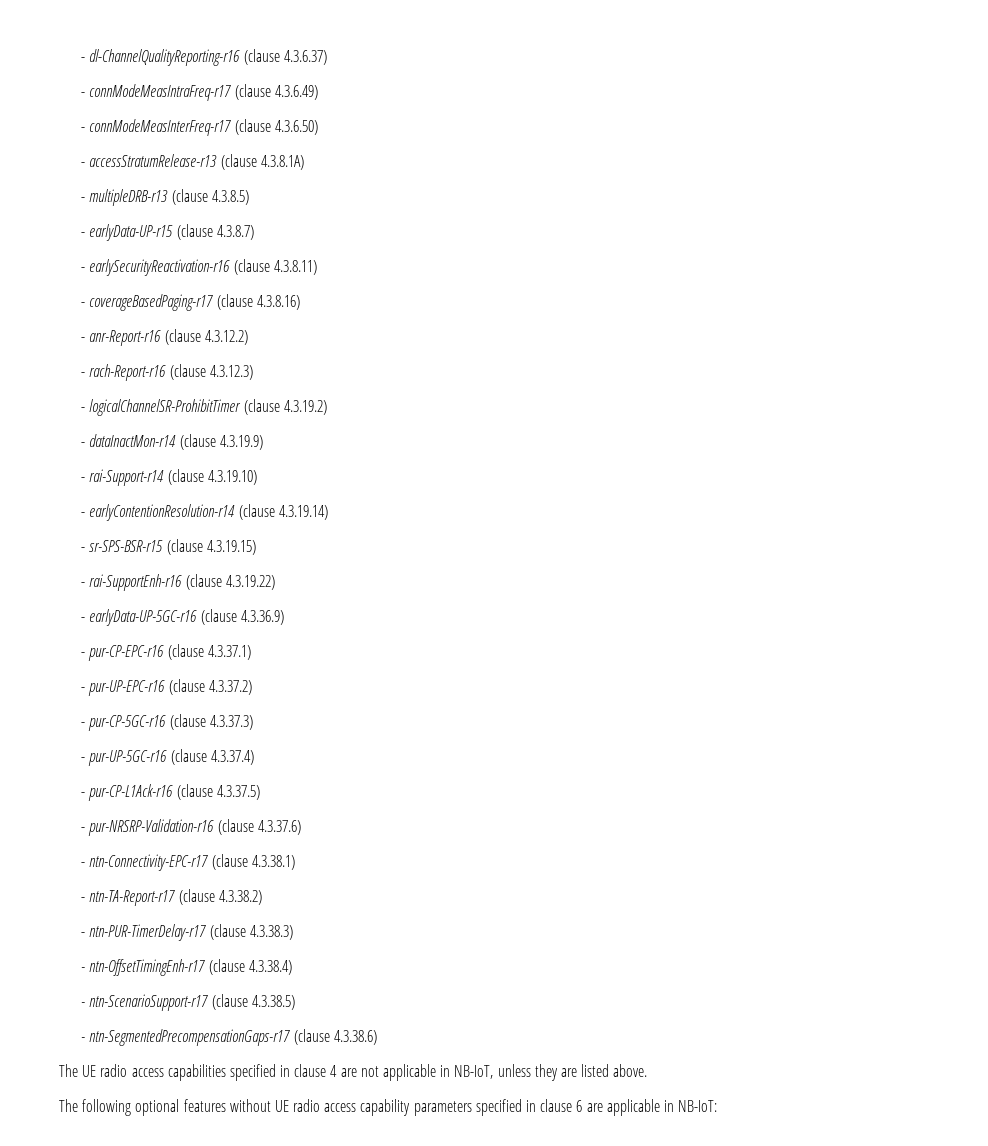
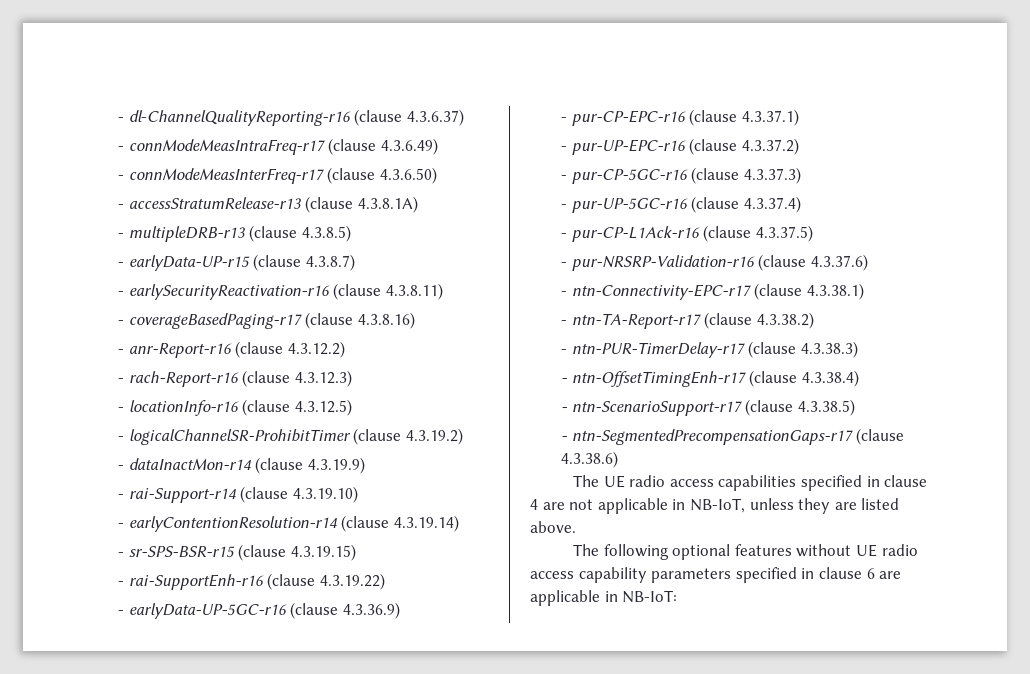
(253, 372) none -> [118,399,353,416] // - locationInfo-r16 (clause 4.3.12.5)

